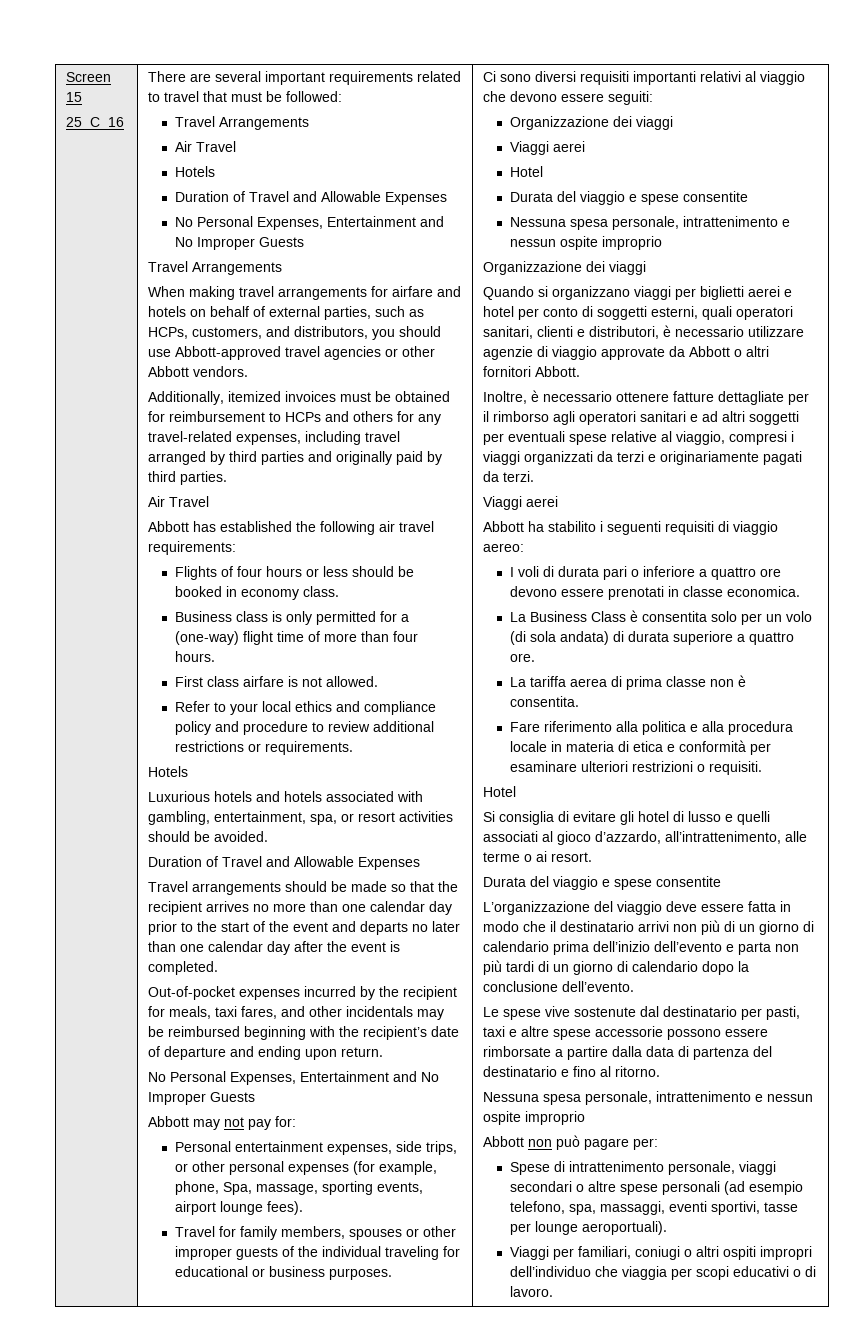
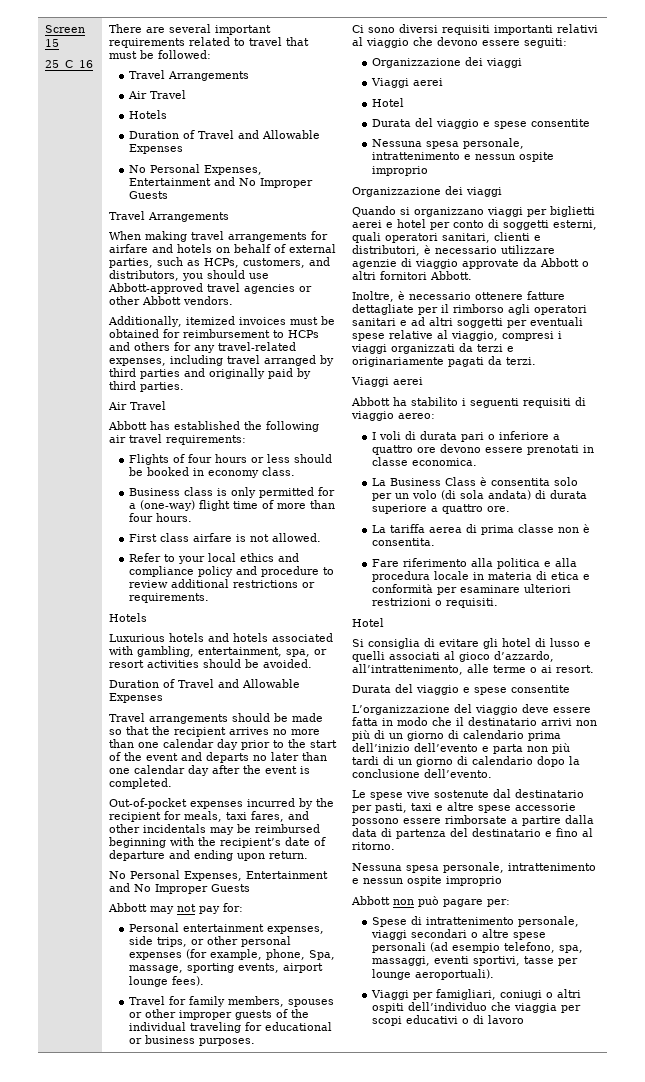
[577,1246,631,1259] familiari, -> [436,989,497,1000] famigliari,
[759,1246,812,1260] impropri -> (405, 1008) none
[509,1286,553,1297] lavoro. -> [488,1015,525,1024] lavoro

